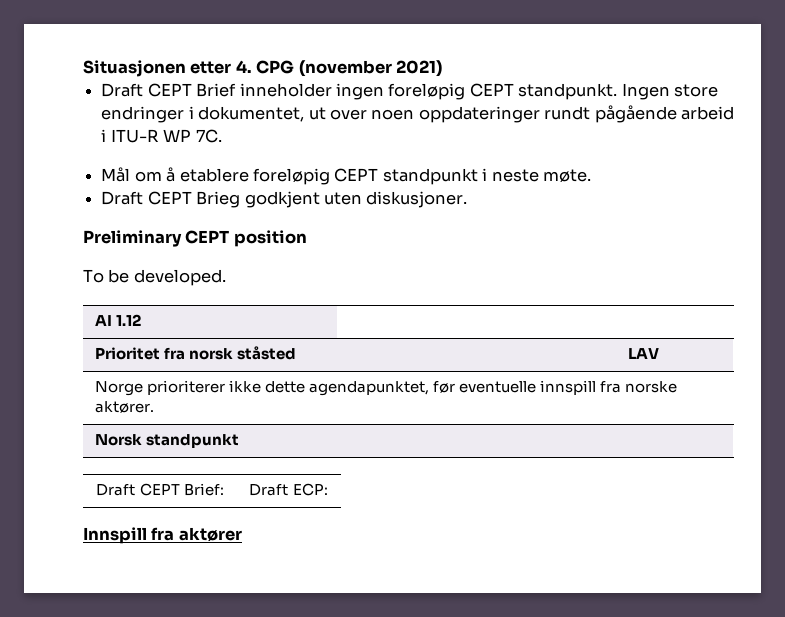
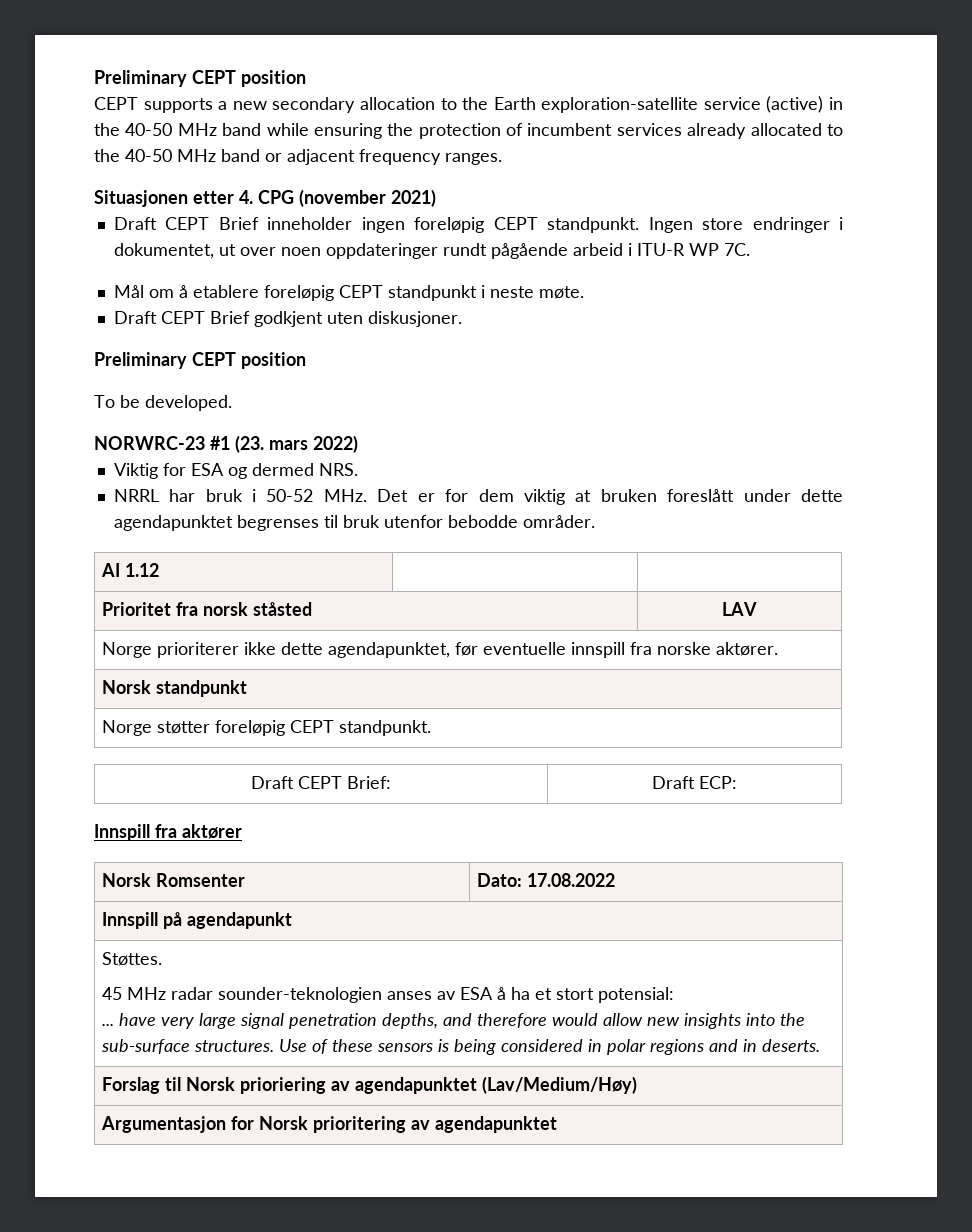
(83, 68) none -> [94,70,306,87] [94,96,844,113] [94,123,843,139] [94,149,502,165] Preliminary CEPT position // CEPT supports a new secondary allocation to the Earth exploration-satellite service (active) in the 40-50 MHz band while ensuring the protection of incumbent services already allocated to the 40-50 MHz band or adjacent frequency ranges. //
[196,191,241,208] Brieg -> [209,311,250,324] Brief
(226, 277) none -> [94,435,358,453] [113,463,358,479] [113,489,844,505] [113,515,595,531] // NORWRC-23 #1 (23. mars 2022) // Viktig for ESA og dermed NRS. // NRRL har bruk i 50-52 MHz. Det er for dem viktig at bruken foreslått under dette agendapunktet begrenses til bruk utenfor bebodde områder.
(239, 441) none -> [102,720,432,736] // Norge støtter foreløpig CEPT standpunkt.
(242, 534) none -> [102,873,246,887] [477,873,616,887] [102,912,293,929] [102,952,163,966] [102,987,675,1003] [102,1013,806,1029] [101,1039,821,1055] [102,1076,638,1094] [101,1116,558,1133] // Norsk Romsenter | Dato: 17.08.2022 // Innspill på agendapunkt // Støttes. // 45 MHz radar sounder-teknologien anses av ESA å ha et stort potensial: // ... have very large signal penetration depths, and therefore would allow new insights into the sub-surface structures. Use of these sensors is being considered in polar regions and in deserts. // Forslag til Norsk prioriering av agendapunktet (Lav/Medium/Høy) // Argumentasjon for Norsk prioritering av agendapunktet

